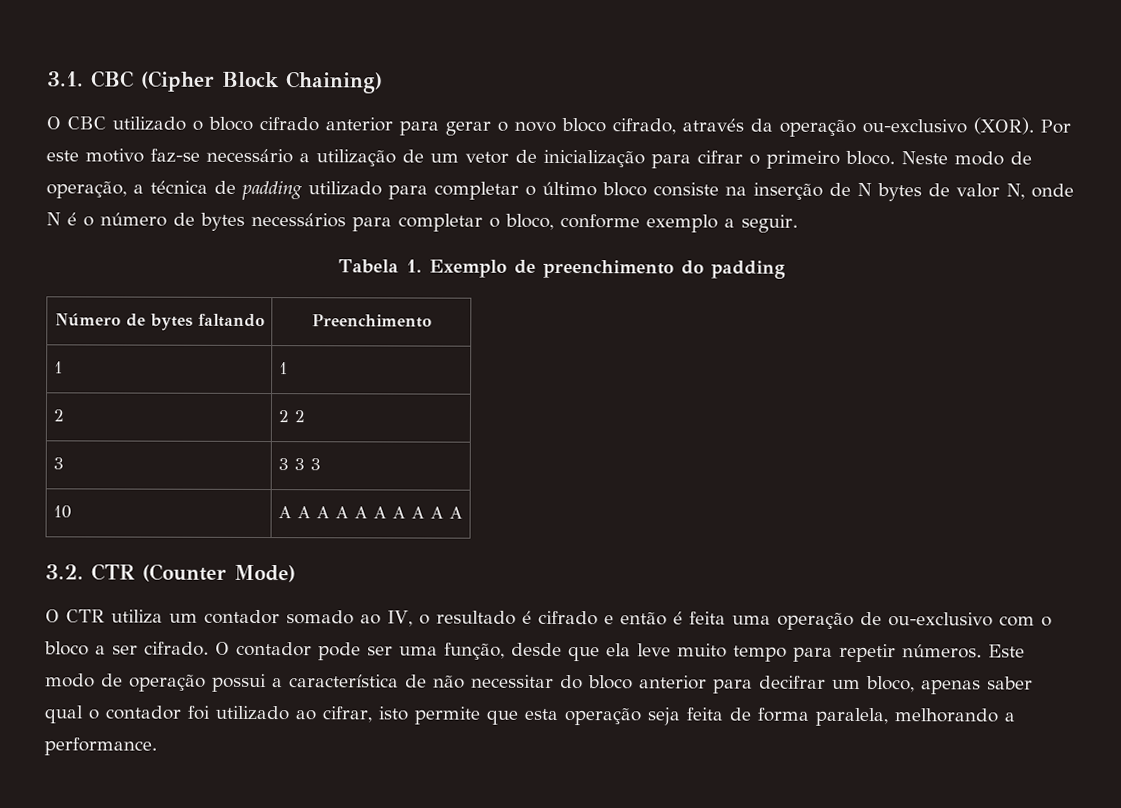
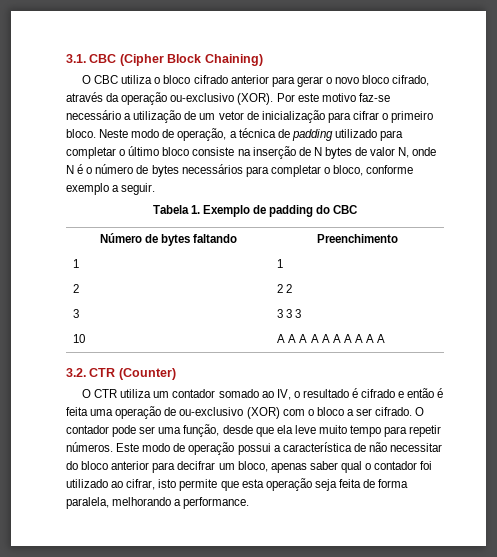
[112,116,186,131] utilizado -> [121,75,153,84] utiliza
[542,259,786,279] preenchimento do padding -> [269,205,358,217] padding do CBC
[142,563,296,583] (Counter Mode) -> [118,368,176,380] (Counter)
(993, 619) none -> [246,407,280,419] (XOR)

